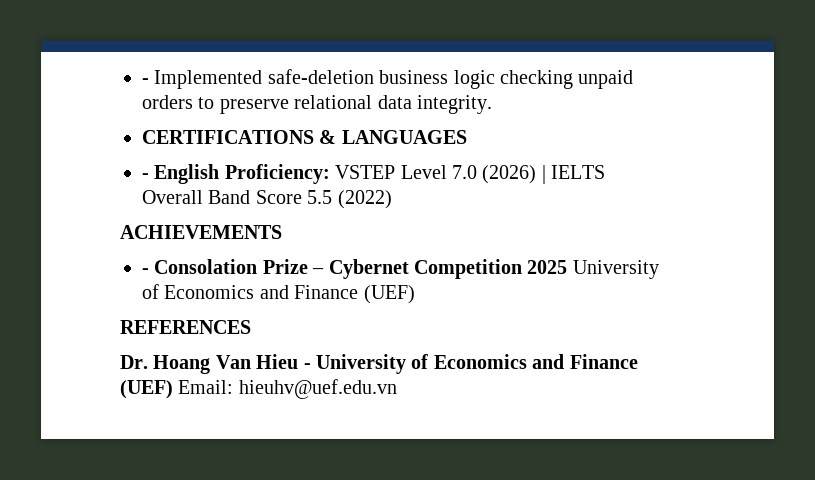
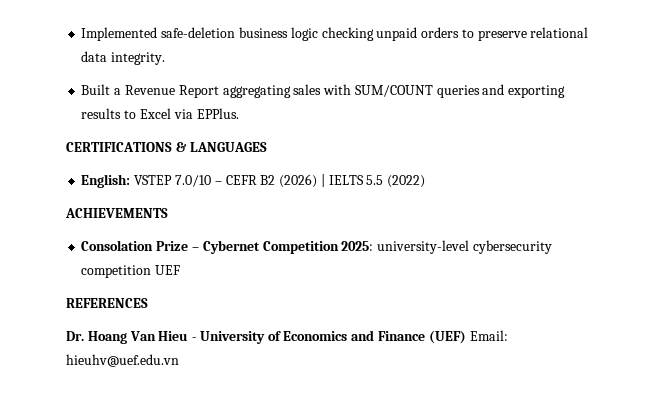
[142,78,149,84] - -> (81, 34) none
[142,130,467,144] [142,164,606,184] [142,190,302,204] CERTIFICATIONS & LANGUAGES // - English Proficiency: VSTEP Level 7.0 (2026) | IELTS Overall Band Score -> [81,84,566,98] [81,108,239,119] [66,142,267,152] [81,174,364,188] Built a Revenue Report aggregating sales with SUM/COUNT queries and exporting results to Excel via EPPlus. // CERTIFICATIONS & LANGUAGES // English: VSTEP 7.0/10 – CEFR B2 (2026) | IELTS
[142,268,149,274] - -> (168, 213) none
[527,260,659,279] [142,284,415,304] 2025 University of Economics and Finance (UEF) -> [341,240,552,254] [81,265,181,278] 2025: university-level cybersecurity competition UEF

